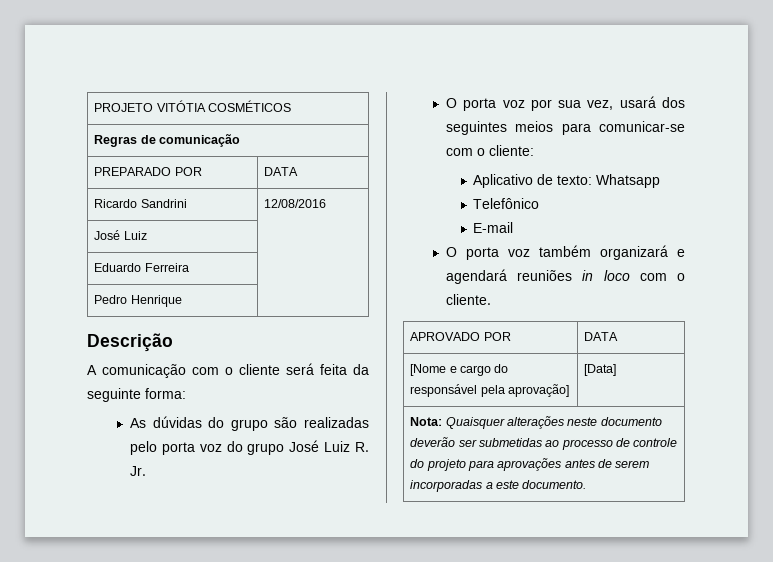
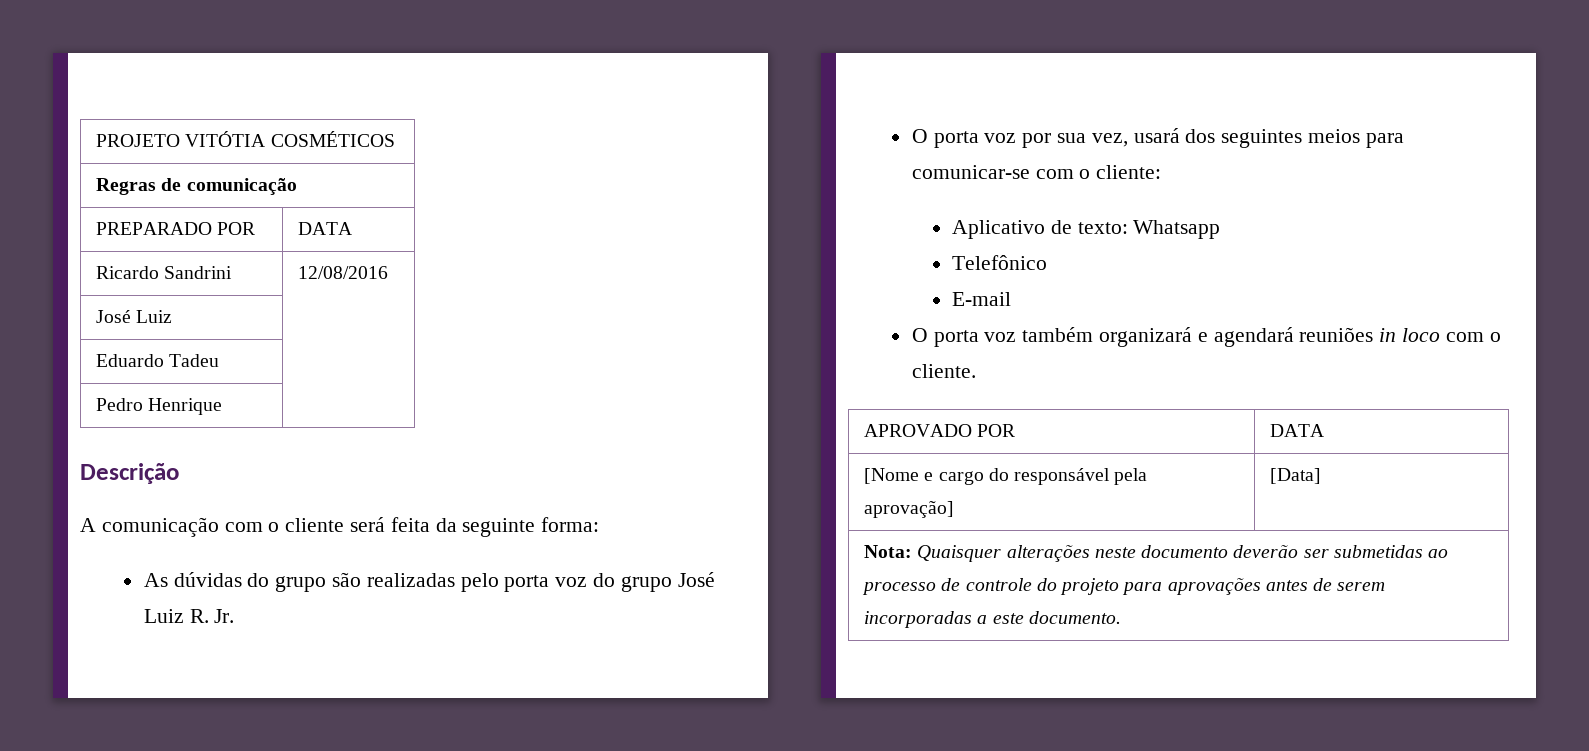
[144,263,189,272] Ferreira -> [169,354,220,367] Tadeu

